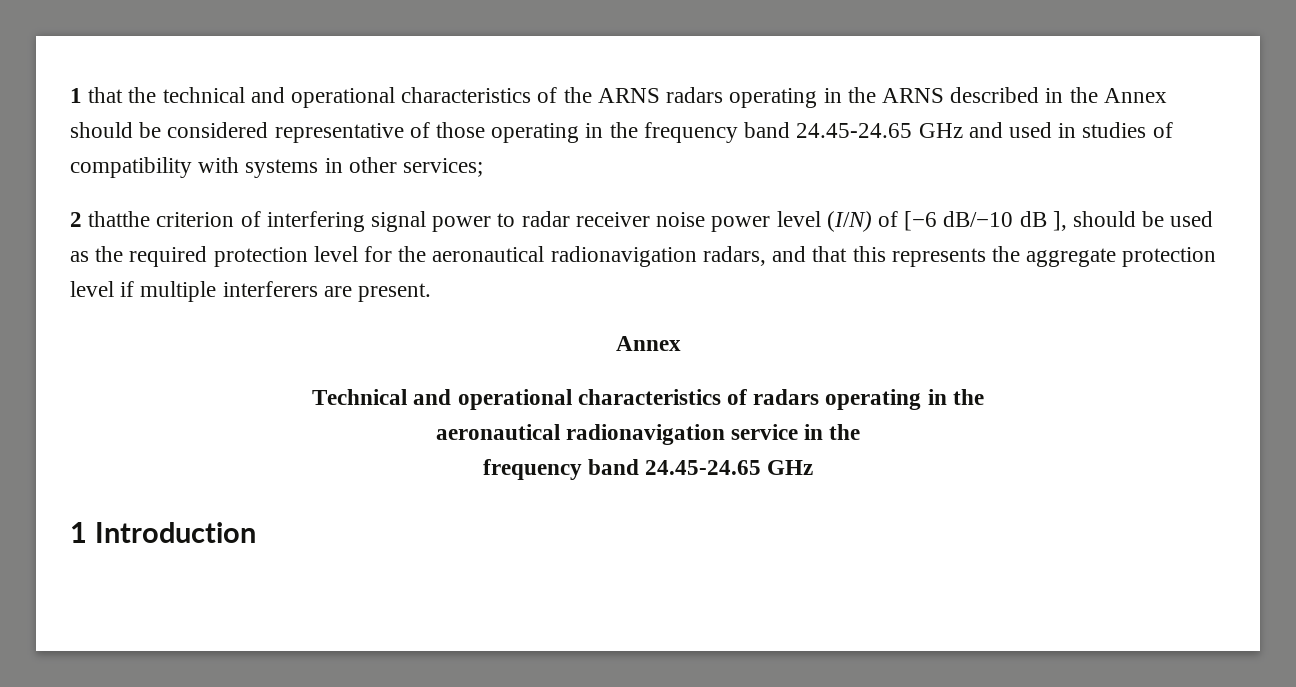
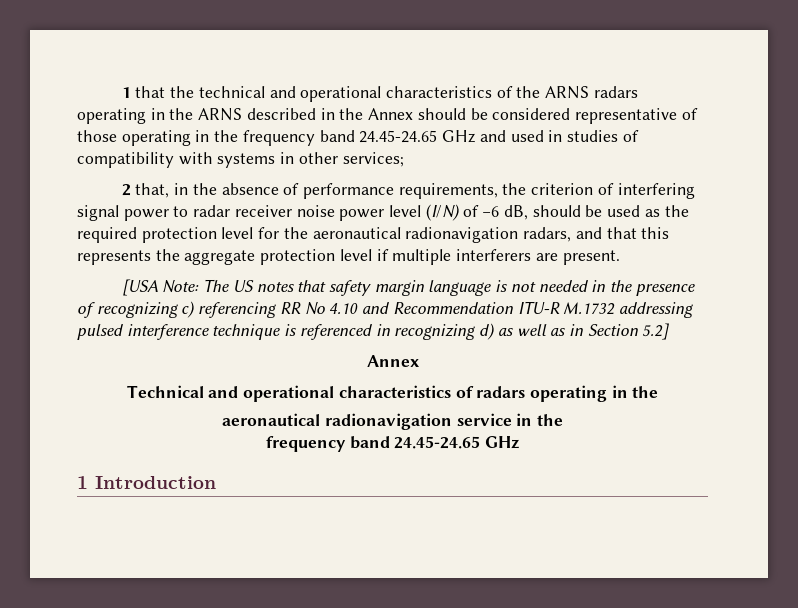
[88,211,151,227] thatthe -> [135,183,527,199] that, in the absence of performance requirements, the
[904,211,1067,231] [−6 dB/−10 dB ], -> [482,205,528,220] −6 dB,
(432, 292) none -> [121,279,695,296] [77,301,693,318] [77,323,670,340] // [USA Note: The US notes that safety margin language is not needed in the presence of recognizing c) referencing RR No 4.10 and Recommendation ITU-R M.1732 addressing pulsed interference technique is referenced in recognizing d) as well as in Section 5.2]

